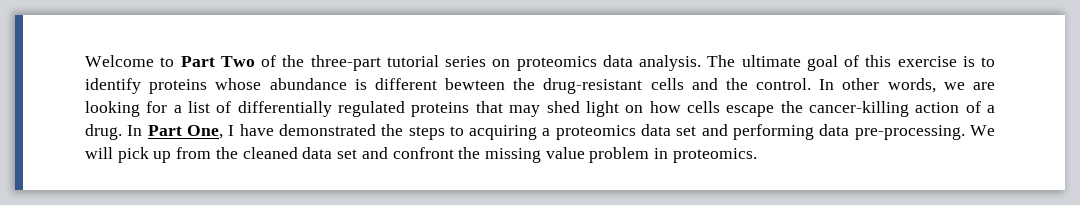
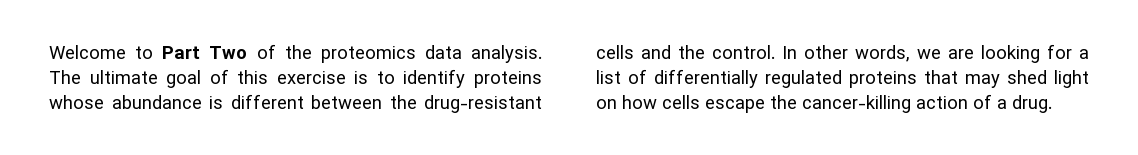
[310,55,511,71] three-part tutorial series on -> (312, 52) none
[445,78,506,90] bewteen -> [311,95,382,109] between
[127,124,995,140] [85,147,757,163] In Part One, I have demonstrated the steps to acquiring a proteomics data set and performing data pre-processing. We will pick up from the cleaned data set and confront the missing value problem in proteomics. -> (1052, 104) none

